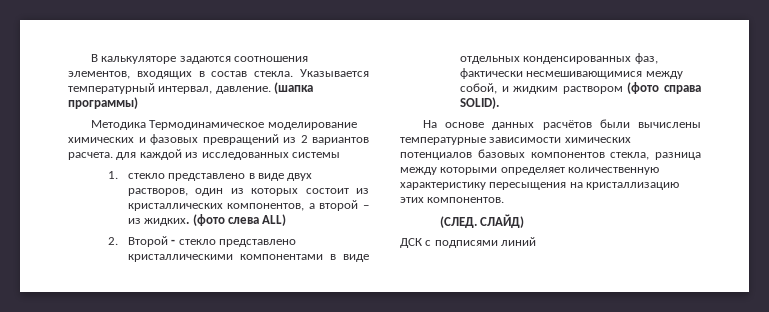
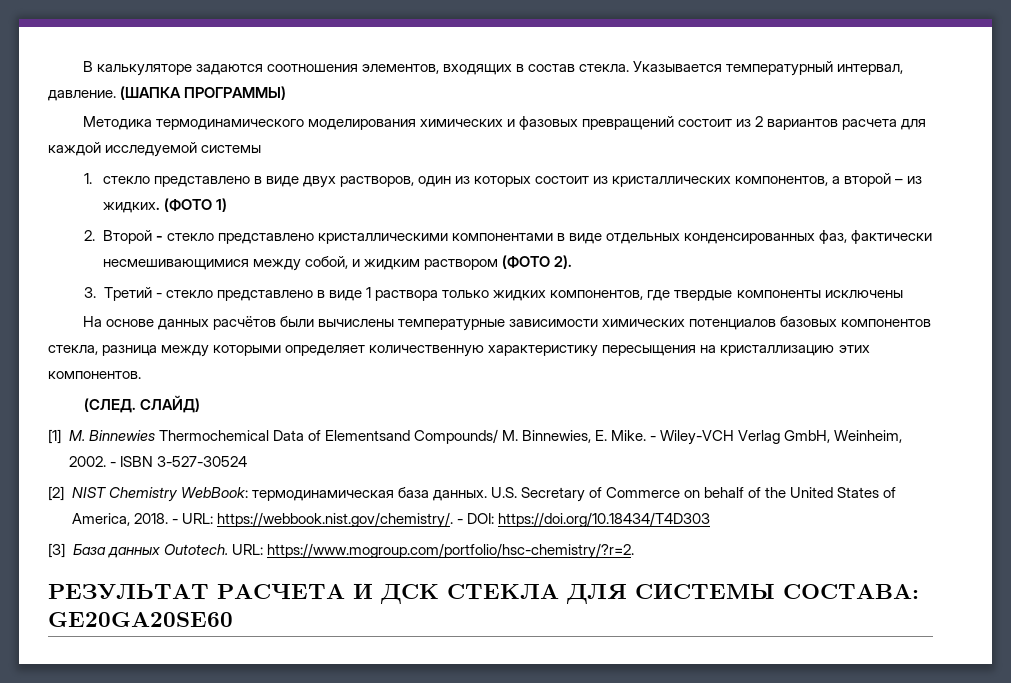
[274,82,314,94] [68,97,138,109] (шапка программы) -> [120,86,287,100] (ШАПКА ПРОГРАММЫ)
[149,120,357,130] Термодинамическое моделирование -> [155,119,416,130] термодинамического моделирования
(279, 139) none -> [677,119,732,127] состоит
[68,152,113,160] расчета. -> [842,119,898,130] расчета
[185,152,289,160] из исследованных -> [105,142,198,157] исследуемой
[192,214,287,226] (фото слева ALL) -> [163,198,227,212] (ФОТО 1)
[627,82,701,94] [459,97,499,109] (фото справа SOLID). -> [502,255,573,269] [84,287,903,301] (ФОТО 2). // 3. Третий - стекло представлено в виде 1 раствора только жидких компонентов, где твердые компоненты исключены
[400,237,537,248] ДСК с подписями линий -> [48,429,903,445] [68,456,247,467] [48,486,897,502] [71,512,710,528] [48,543,634,559] [48,583,919,604] [48,612,233,627] [1] M. Binnewies Thermochemical Data of Elementsand Compounds/ M. Binnewies, E. Mike. - Wiley-VCH Verlag GmbH, Weinheim, 2002. - ISBN 3-527-30524 // [2] NIST Chemistry WebBook: термодинамическая база данных. U.S. Secretary of Commerce on behalf of the United States of America, 2018. - URL: https://webbook.nist.gov/chemistry/. - DOI: https://doi.org/10.18434/T4D303 // [3] База данных Outotech. URL: https://www.mogroup.com/portfolio/hsc-chemistry/?r=2. // РЕЗУЛЬТАТ РАСЧЕТА И ДСК СТЕКЛА ДЛЯ СИСТЕМЫ СОСТАВА: GE20GA20SE60

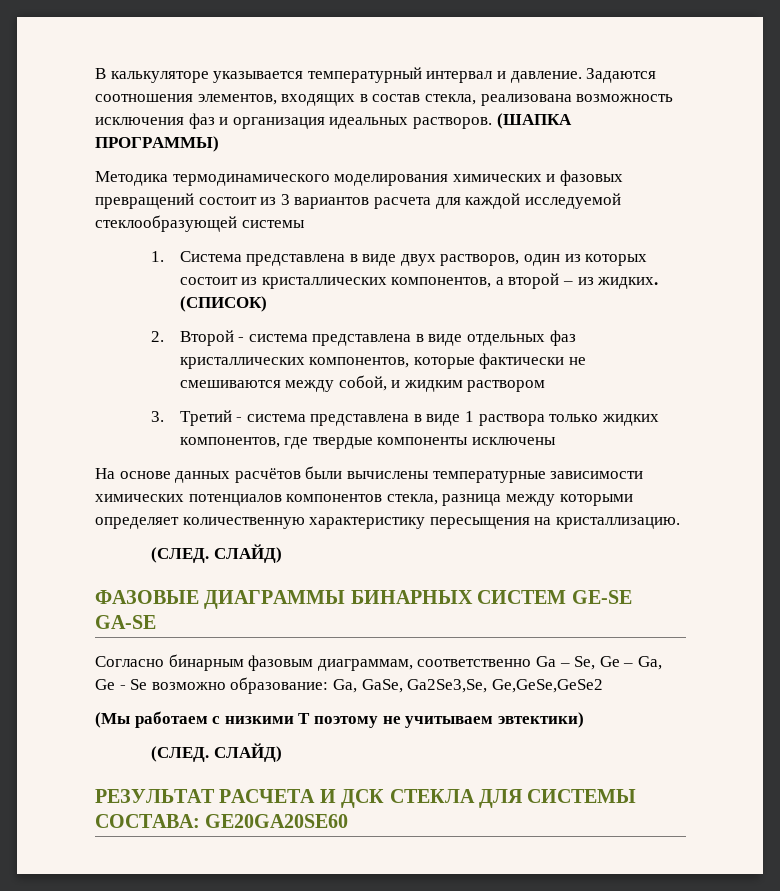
[195,64,263,75] задаются -> [213,67,657,83] указывается температурный интервал и давление. Задаются
[579,61,904,76] [48,90,116,101] стекла. Указывается температурный интервал, давление. -> [424,94,674,106] [95,113,492,129] стекла, реализована возможность исключения фаз и организация идеальных растворов.
[755,116,764,127] 2 -> [280,194,290,205] 3
(198, 149) none -> [95,215,237,232] стеклообразующей
[102,176,250,187] стекло представлено -> [179,251,346,266] Система представлена
[163,198,227,212] (ФОТО 1) -> [179,296,267,312] (СПИСОК)
[166,230,933,244] [102,259,249,270] стекло представлено кристаллическими компонентами в виде отдельных конденсированных фаз, фактически несмешивающимися -> [248,330,576,346] [179,353,586,369] [179,380,281,388] система представлена в виде отдельных фаз кристаллических компонентов, которые фактически не смешиваются
[502,255,573,269] (ФОТО 2). -> (546, 386) none
[165,290,314,301] стекло представлено -> [246,414,410,426] система представлена
[780,316,838,327] базовых -> (282, 500) none
[720,345,870,356] [48,371,141,379] [84,395,201,413] [48,429,903,445] [68,456,247,467] [48,486,897,502] [71,512,710,528] [48,543,634,559] кристаллизацию этих компонентов. // (СЛЕД. СЛАЙД) // [1] M. Binnewies Thermochemical Data of Elementsand Compounds/ M. Binnewies, E. Mike. - Wiley-VCH Verlag GmbH, Weinheim, 2002. - ISBN 3-527-30524 // [2] NIST Chemistry WebBook: термодинамическая база данных. U.S. Secretary of Commerce on behalf of the United States of America, 2018. - URL: https://webbook.nist.gov/chemistry/. - DOI: https://doi.org/10.18434/T4D303 // [3] База данных Outotech. URL: https://www.mogroup.com/portfolio/hsc-chemistry/?r=2. -> [555,517,680,529] [151,544,282,563] [95,590,632,609] [95,615,156,629] [95,654,662,671] [95,677,603,694] [95,711,584,728] [151,743,282,762] кристаллизацию. // (СЛЕД. СЛАЙД) // ФАЗОВЫЕ ДИАГРАММЫ БИНАРНЫХ СИСТЕМ GE-SE GA-SE // Согласно бинарным фазовым диаграммам, соответственно Ga – Se, Ge – Ga, Ge - Se возможно образование: Ga, GaSe, Ga2Se3,Se, Ge,GeSe,GeSe2 // (Мы работаем с низкими Т поэтому не учитываем эвтектики) // (СЛЕД. СЛАЙД)

